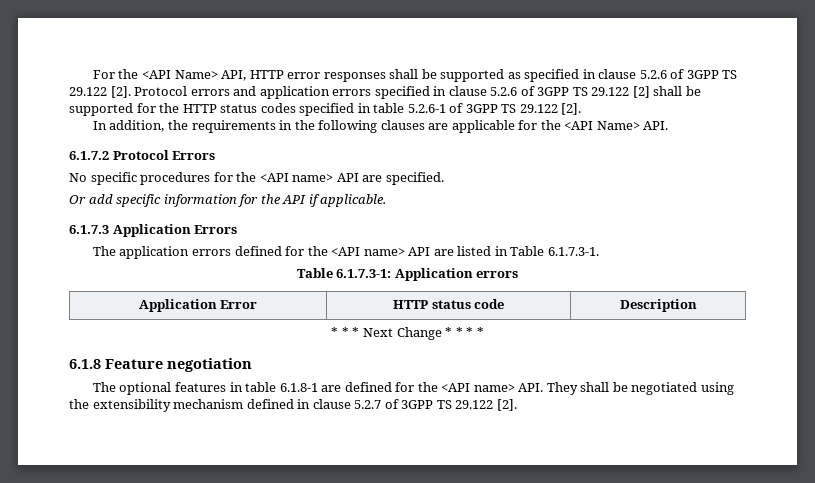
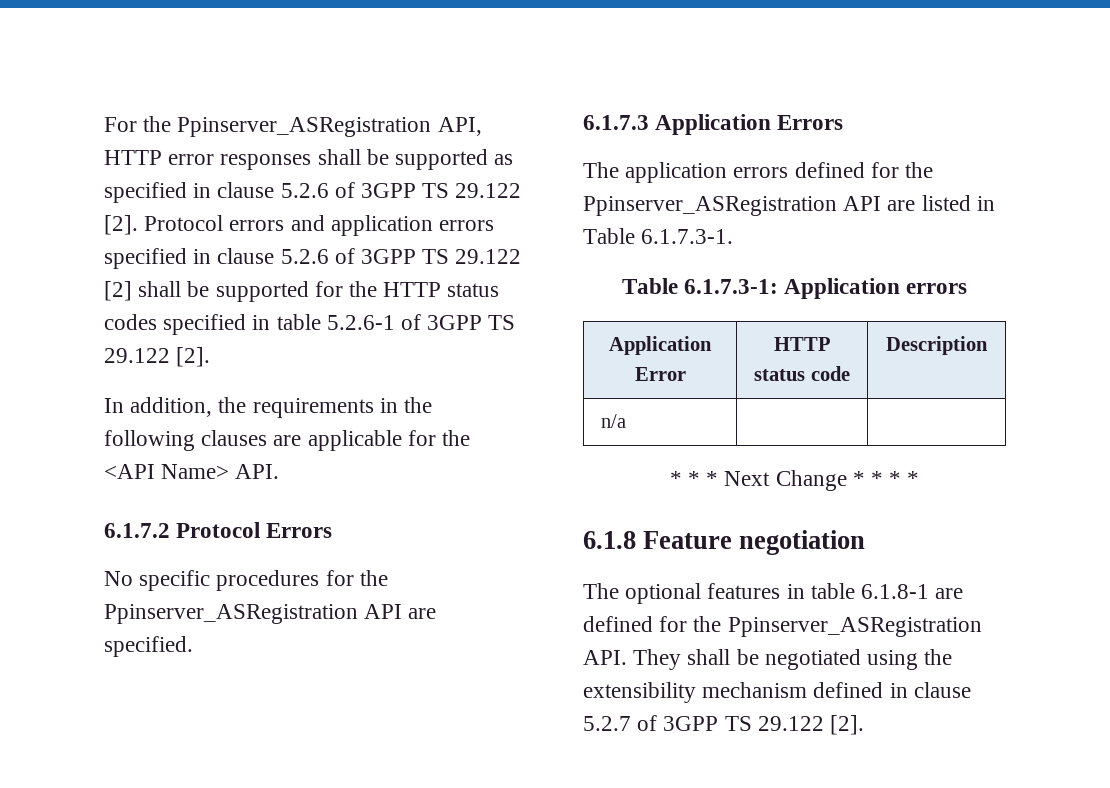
[141,70,218,79] <API Name> -> [177,117,432,137] Ppinserver_ASRegistration
[259,173,334,182] <API name> -> [104,604,358,624] Ppinserver_ASRegistration
[69,194,387,207] // Or add specific information for the API if applicable. -> (193, 646) none
[331,247,405,256] <API name> -> [583,196,837,216] Ppinserver_ASRegistration
(697, 305) none -> [600,414,626,428] // n/a | |
[441,383,515,392] <API name> -> [727,617,982,637] Ppinserver_ASRegistration

